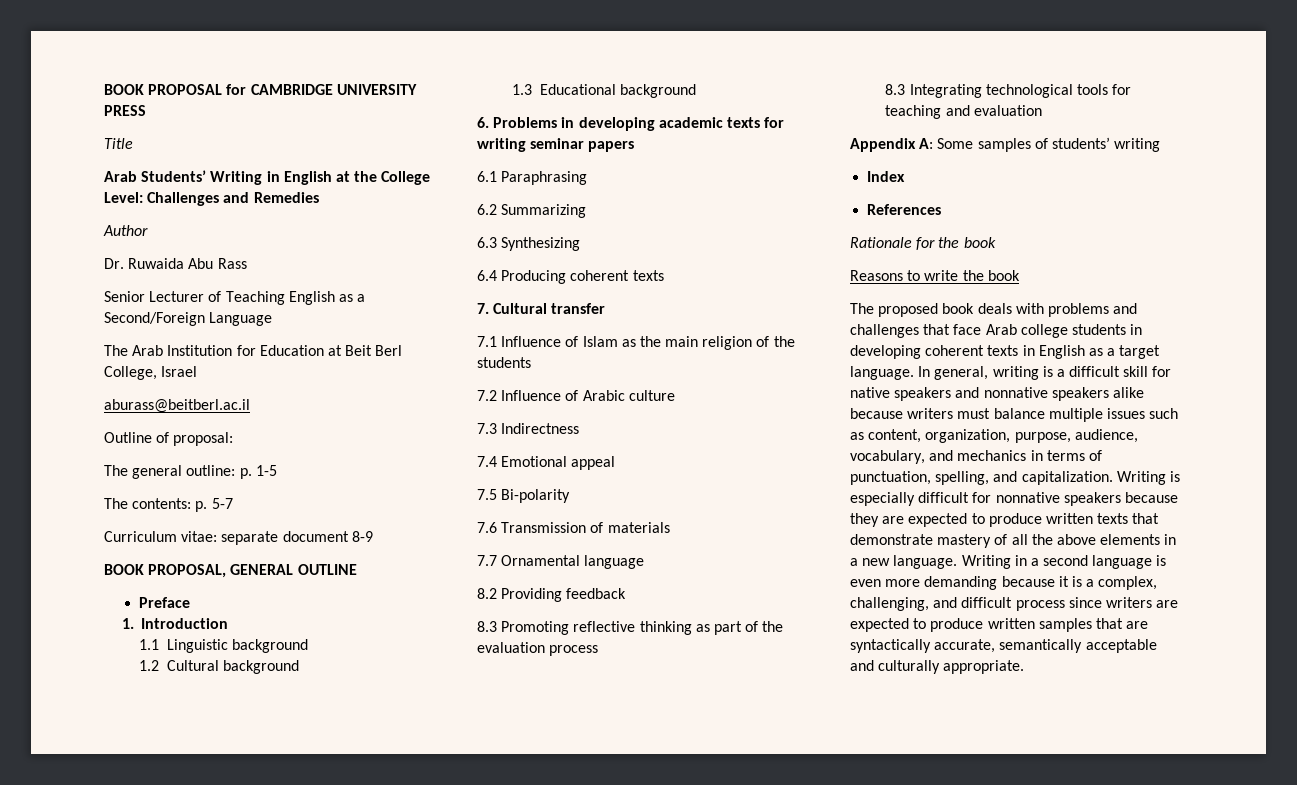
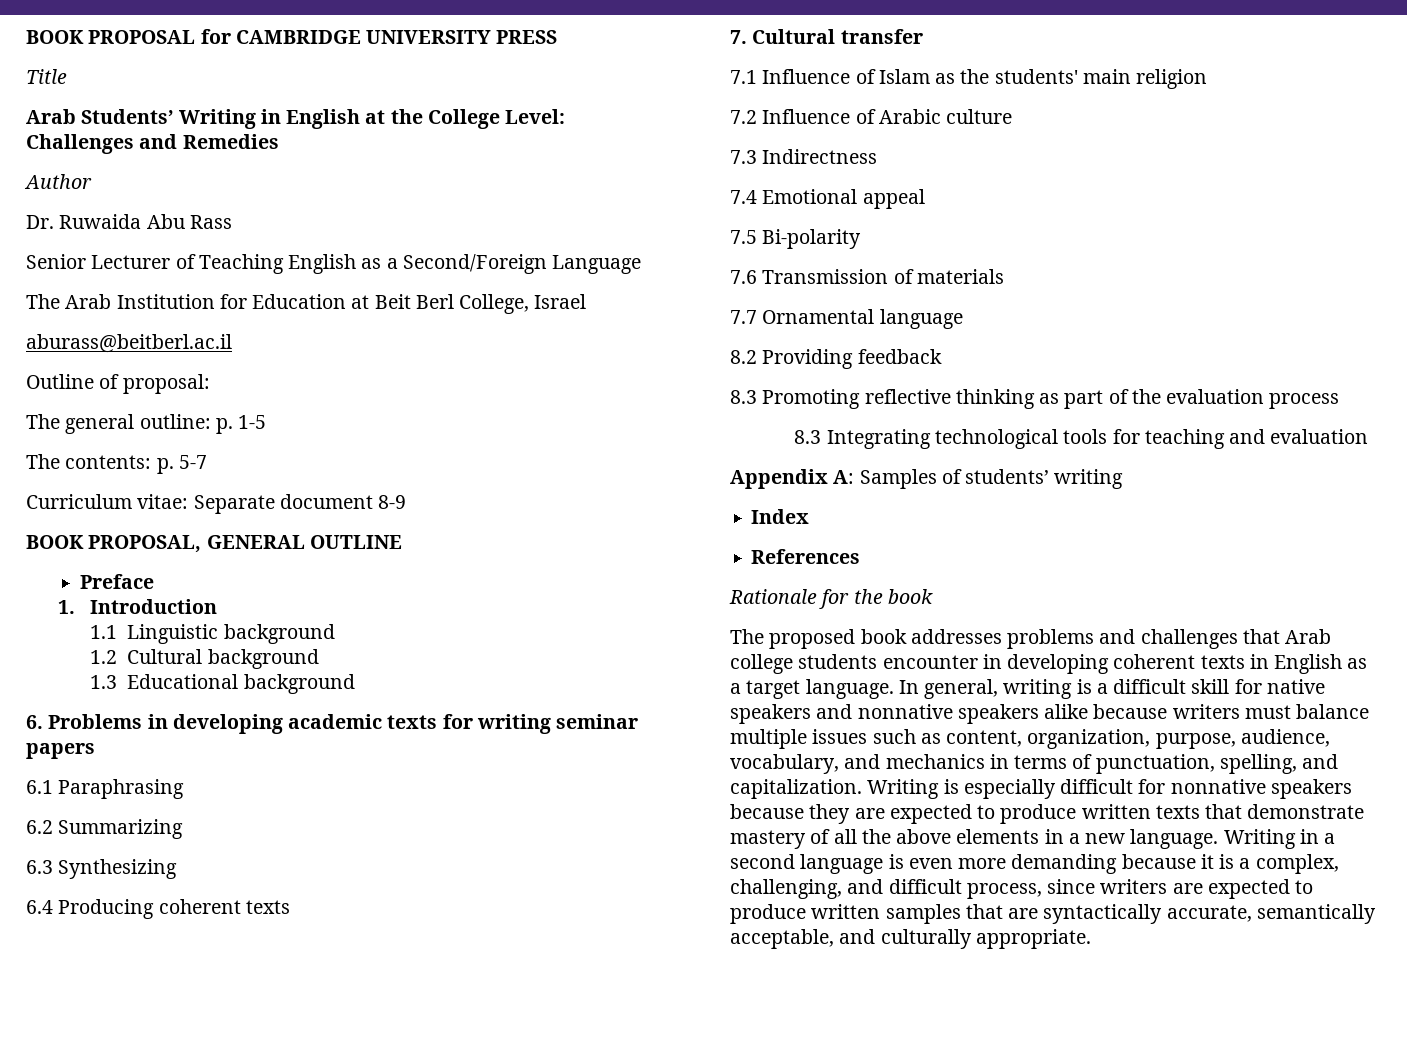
[221,531,279,545] separate -> [193,495,275,514] Separate
(661, 341) none -> [994,69,1078,84] students'
[756,336,795,347] [477,357,531,368] of the students -> (1208, 79) none
[937,138,1031,152] Some samples -> [859,469,937,489] Samples
[850,270,1020,281] // Reasons to write the book -> (933, 596) none
[977,303,1044,314] deals with -> [910,629,1002,644] addresses
[953,324,982,335] face -> (1280, 636) none
(1126, 329) none -> [882,655,978,669] encounter
[1015,600,1065,611] process -> [966,883,1042,899] process,
[1085,639,1157,653] acceptable -> [730,929,834,949] acceptable,

